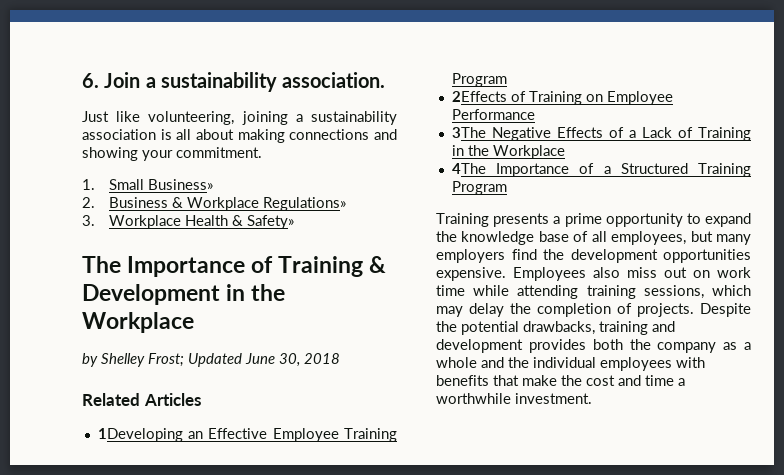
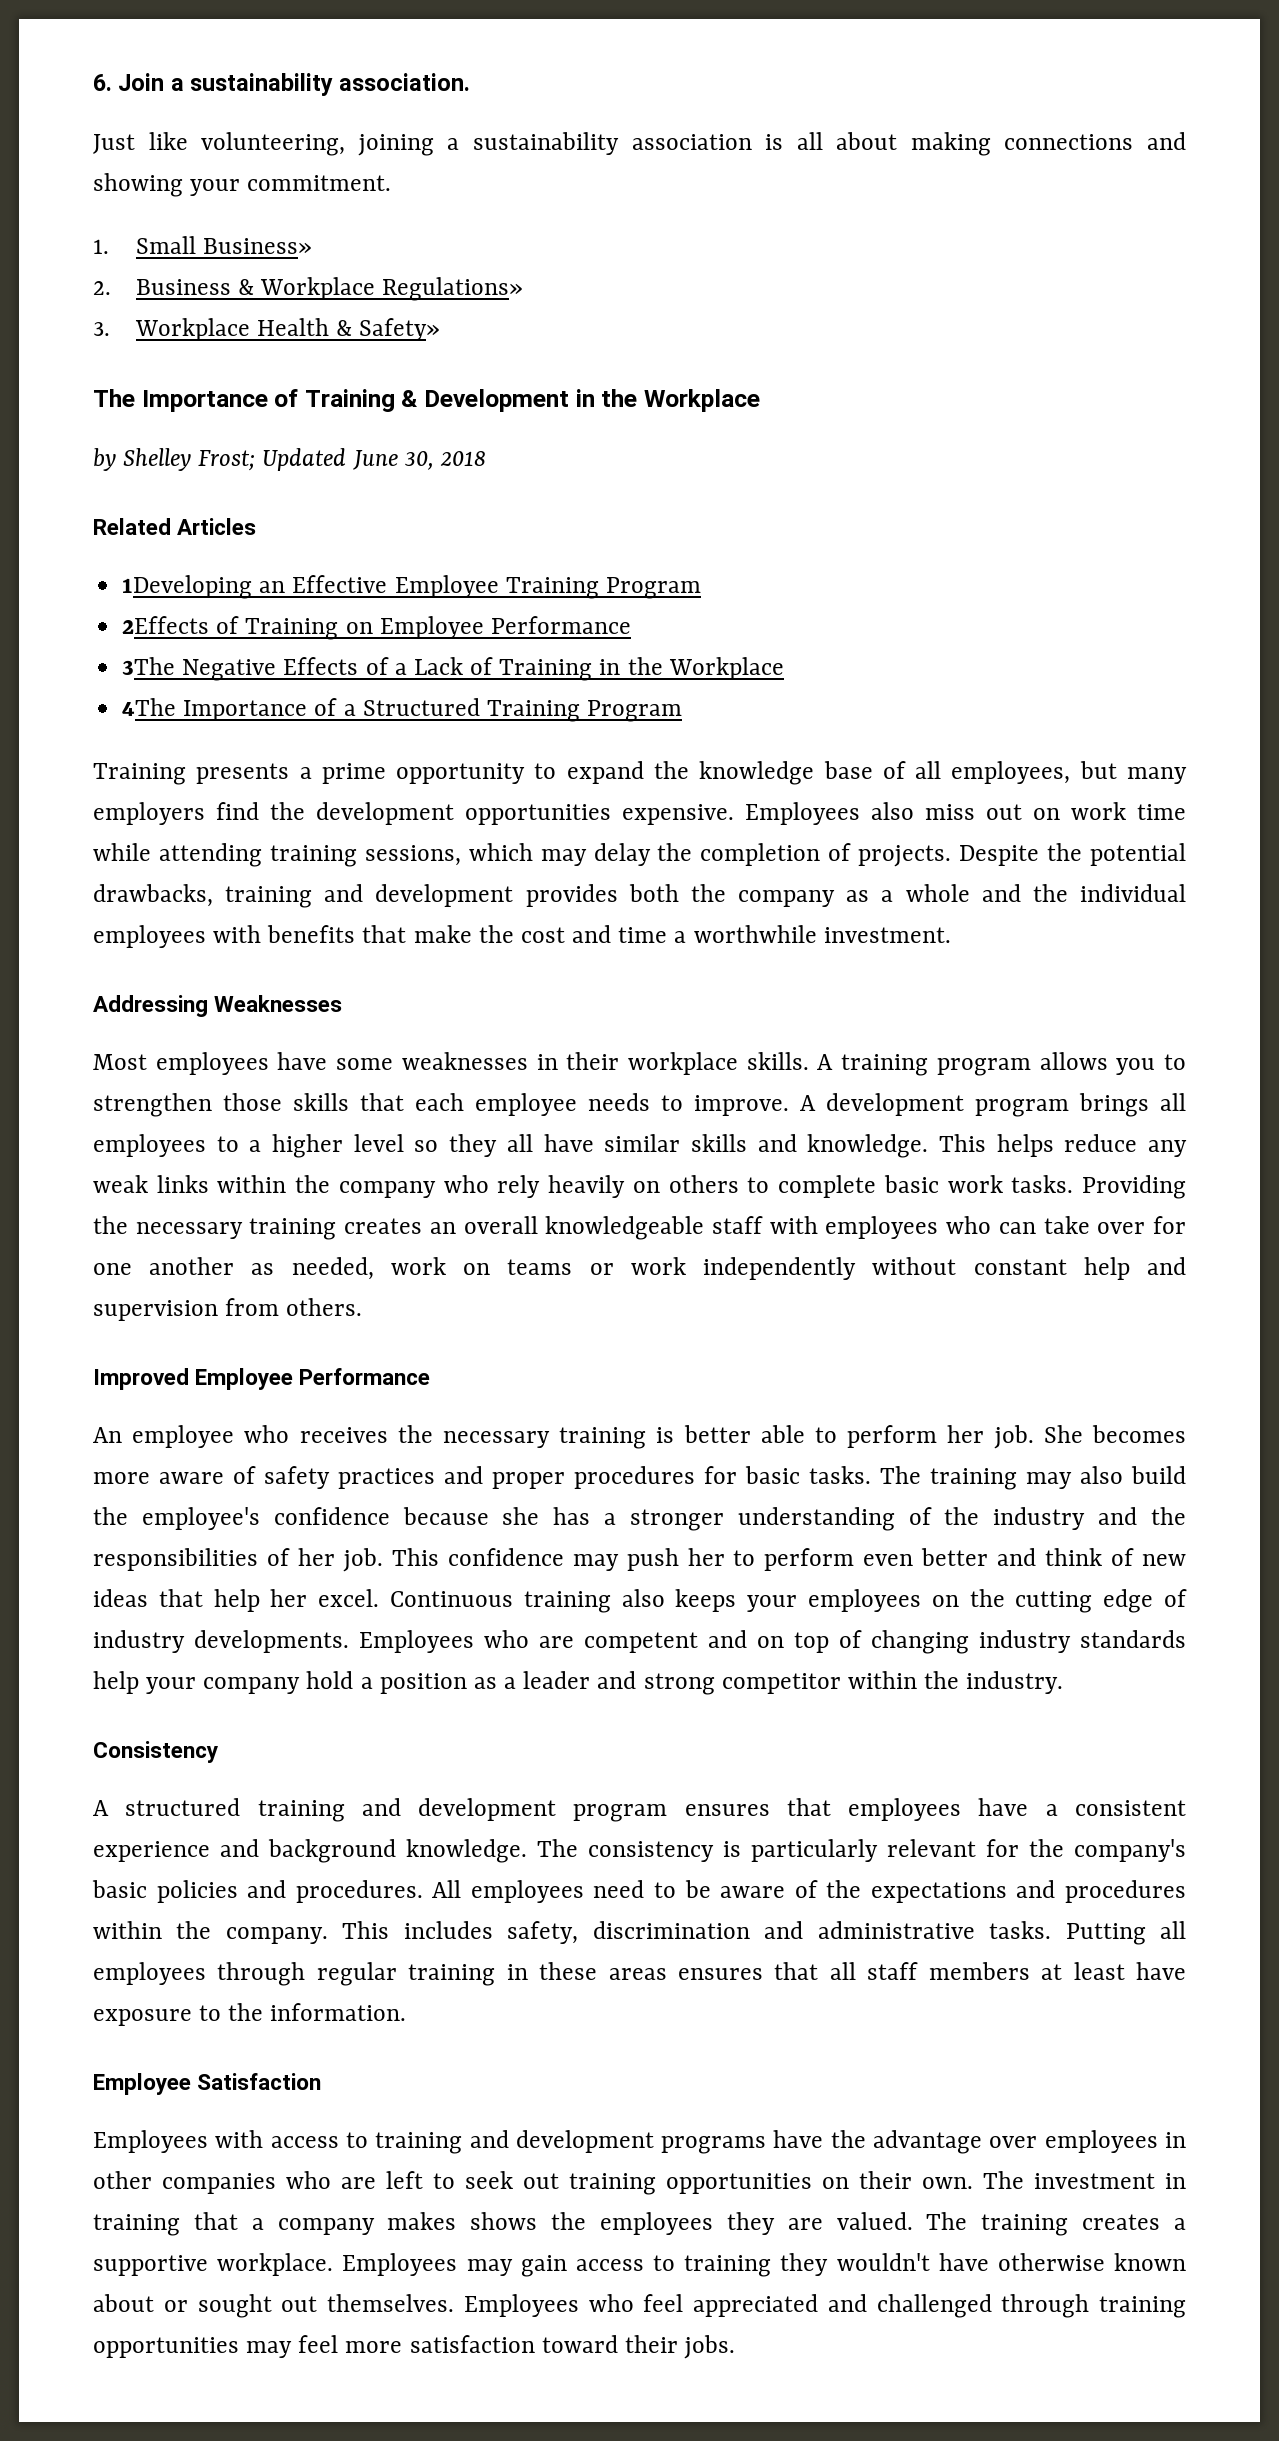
(592, 398) none -> [93,995,343,1017] [93,1052,1186,1076] [93,1093,1186,1117] [93,1134,1187,1158] [93,1175,1186,1199] [93,1216,1186,1240] [93,1257,1187,1280] [93,1298,363,1321] [93,1368,431,1390] [93,1425,1187,1449] [93,1466,1186,1490] [93,1507,1186,1531] [93,1548,1186,1572] [93,1589,1187,1613] [93,1630,1186,1654] [93,1671,1064,1695] [93,1741,218,1763] [93,1798,1186,1822] [93,1839,1186,1863] [92,1880,1186,1903] [93,1921,1187,1945] [93,1962,1186,1986] [93,2003,407,2026] [93,2073,322,2095] [93,2130,1186,2154] [93,2171,1186,2195] [93,2212,1187,2236] [93,2253,1186,2277] [93,2294,1186,2318] [93,2335,736,2359] // Addressing Weaknesses // Most employees have some weaknesses in their workplace skills. A training program allows you to strengthen those skills that each employee needs to improve. A development program brings all employees to a higher level so they all have similar skills and knowledge. This helps reduce any weak links within the company who rely heavily on others to complete basic work tasks. Providing the necessary training creates an overall knowledgeable staff with employees who can take over for one another as needed, work on teams or work independently without constant help and supervision from others. // Improved Employee Performance // An employee who receives the necessary training is better able to perform her job. She becomes more aware of safety practices and proper procedures for basic tasks. The training may also build the employee's confidence because she has a stronger understanding of the industry and the responsibilities of her job. This confidence may push her to perform even better and think of new ideas that help her excel. Continuous training also keeps your employees on the cutting edge of industry developments. Employees who are competent and on top of changing industry standards help your company hold a position as a leader and strong competitor within the industry. // Consistency // A structured training and development program ensures that employees have a consistent experience and background knowledge. The consistency is particularly relevant for the company's basic policies and procedures. All employees need to be aware of the expectations and procedures within the company. This includes safety, discrimination and administrative tasks. Putting all employees through regular training in these areas ensures that all staff members at least have exposure to the information. // Employee Satisfaction // Employees with access to training and development programs have the advantage over employees in other companies who are left to seek out training opportunities on their own. The investment in training that a company makes shows the employees they are valued. The training creates a supportive workplace. Employees may gain access to training they wouldn't have otherwise known about or sought out themselves. Employees who feel appreciated and challenged through training opportunities may feel more satisfaction toward their jobs.

